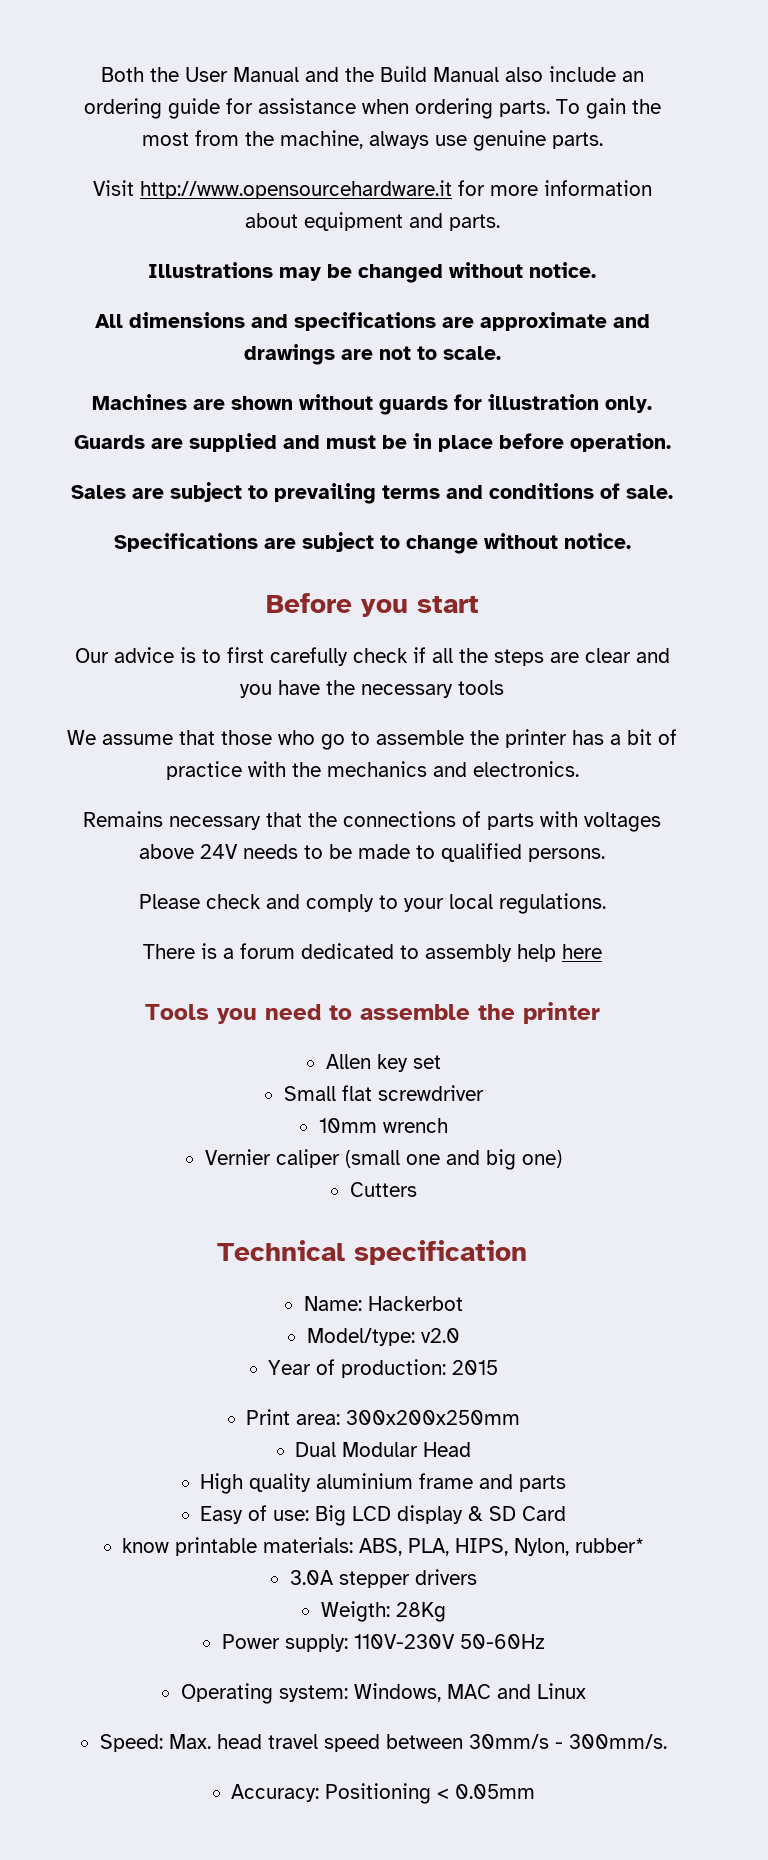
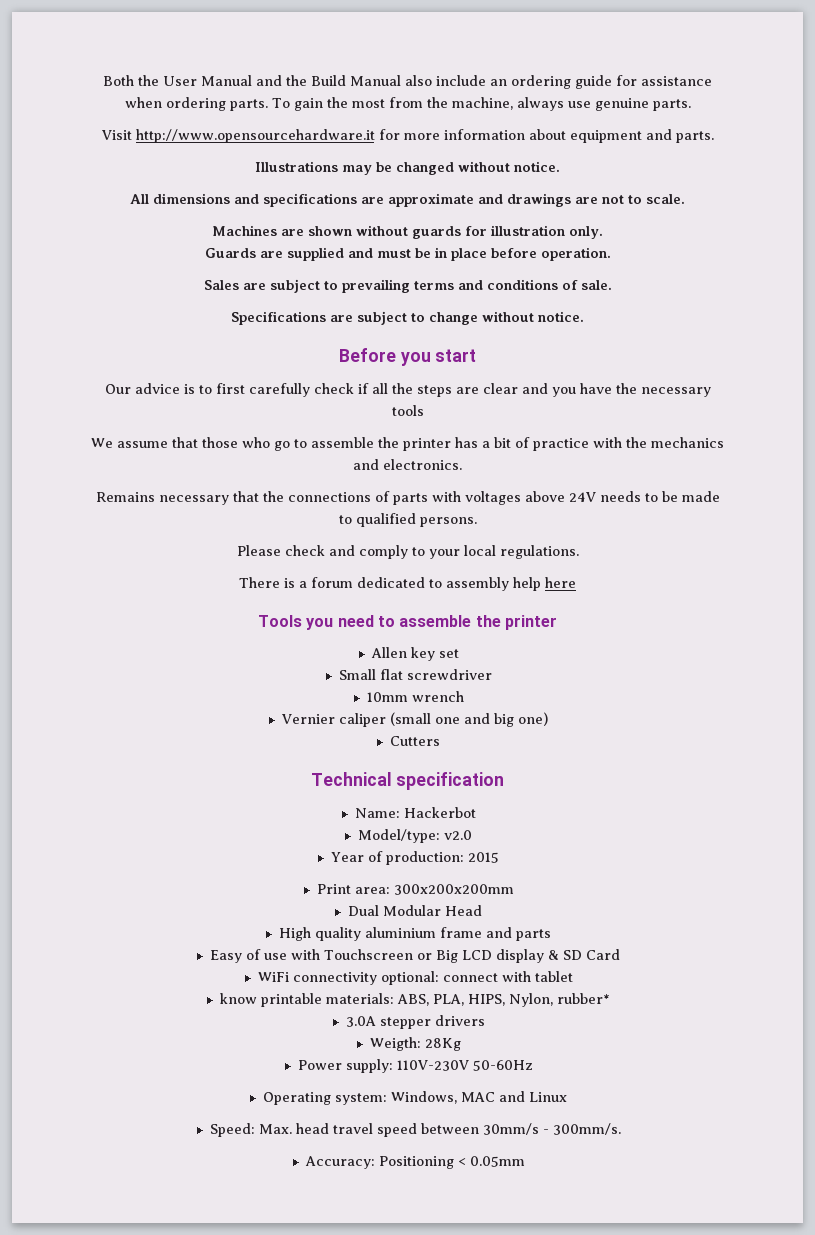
[346,1410,521,1425] 300x200x250mm -> [393,884,514,895] 300x200x200mm
[273,1510,310,1521] use: -> [264,949,433,960] use with Touchscreen or
(567, 1513) none -> [257,971,573,985] // WiFi connectivity optional: connect with tablet

